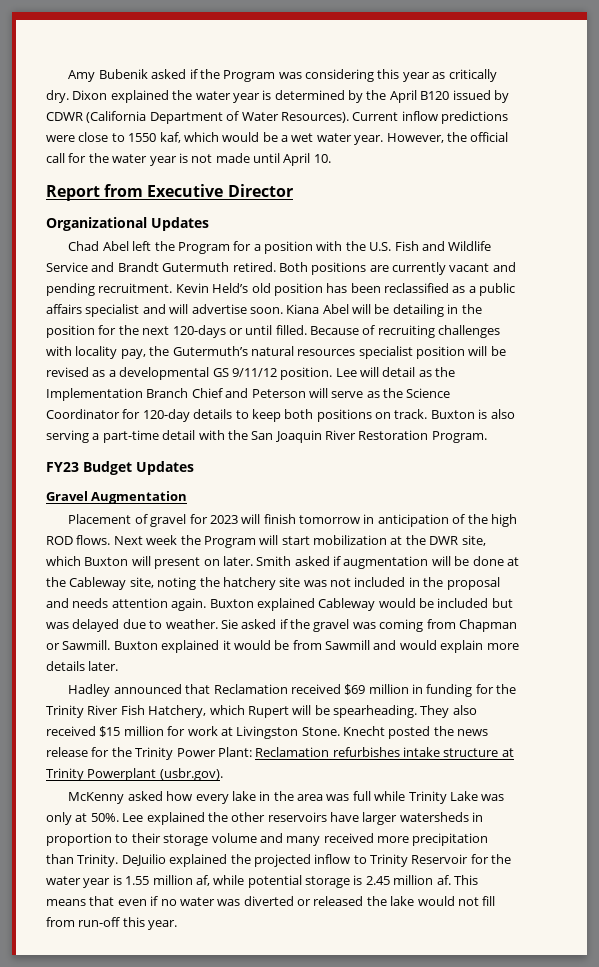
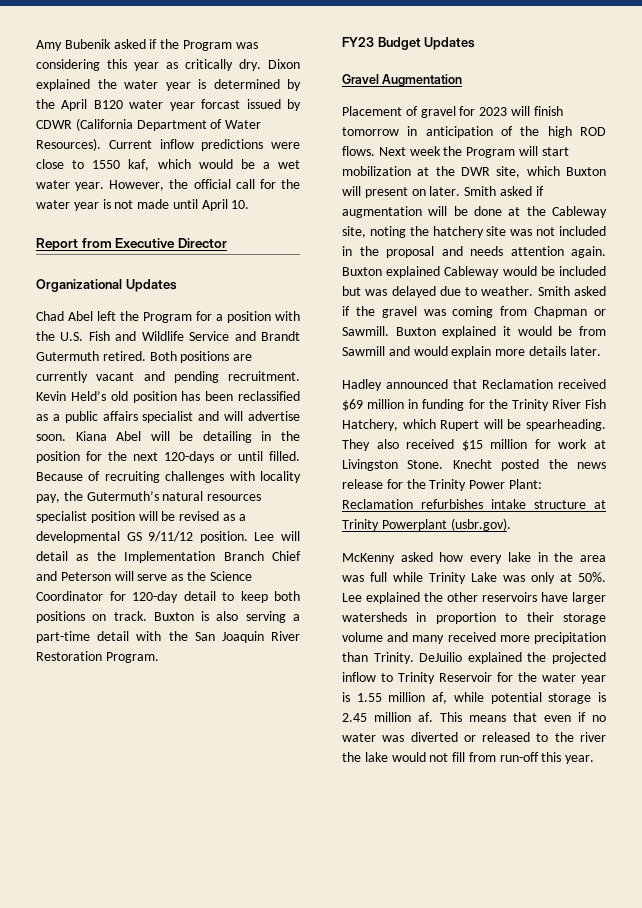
(450, 95) none -> [129,99,241,111] water year forcast
[193,409,233,419] details -> [183,591,216,601] detail
[220,619,238,629] Sie -> [537,286,570,296] Smith
(364, 901) none -> [536,732,606,742] to the river

